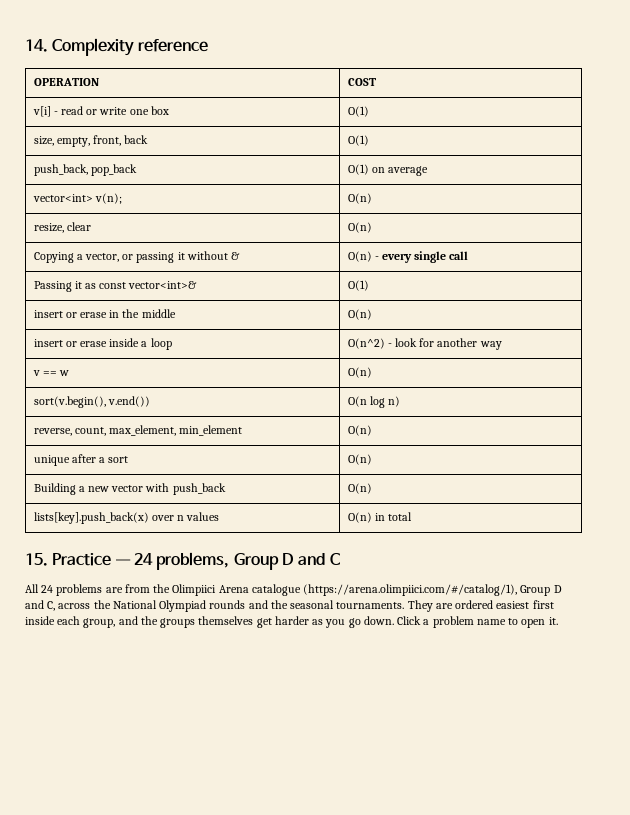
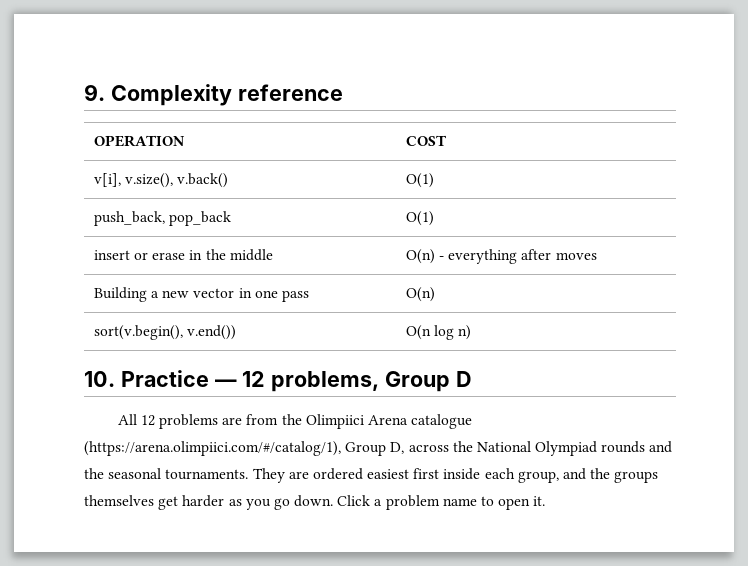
[25,39,48,52] 14. -> [84,84,105,101] 9.
[32,106,169,117] [347,106,369,117] [33,135,149,147] [347,135,369,146] [33,164,137,176] [347,164,429,176] [32,193,122,204] [347,193,372,204] [33,222,91,233] [347,222,372,233] [33,251,241,263] [347,251,469,263] [33,281,198,292] v[i] - read or write one box | O(1) // size, empty, front, back | O(1) // push_back, pop_back | O(1) on average // vector<int> v(n); | O(n) // resize, clear | O(n) // Copying a vector, or passing it without & | O(n) - every single call // Passing it as const vector<int>& -> [93,173,229,188] [405,173,434,188] [93,211,231,226] v[i], v.size(), v.back() | O(1) // push_back, pop_back
[33,338,172,350] [347,338,502,350] [32,370,70,376] // insert or erase inside a loop | O(n^2) - look for another way // v == w -> [438,249,597,264] [93,287,309,302] - everything after moves // Building a new vector in one pass
[33,425,243,436] [347,425,372,436] [33,454,129,466] [347,454,372,465] [33,483,226,495] [347,483,372,494] [33,512,220,524] [347,512,413,523] [25,553,48,566] // reverse, count, max_element, min_element | O(n) // unique after a sort | O(n) // Building a new vector with push_back | O(n) // lists[key].push_back(x) over n values | O(n) in total // 15. -> [84,371,115,387] // 10.
[133,553,153,565] 24 -> [242,371,266,387] 12
[298,553,340,565] and C -> (472, 379) none
[41,585,54,593] 24 -> [140,415,155,426] 12
[553,585,562,593] [25,600,56,611] D and C, -> [390,442,405,454] D,

